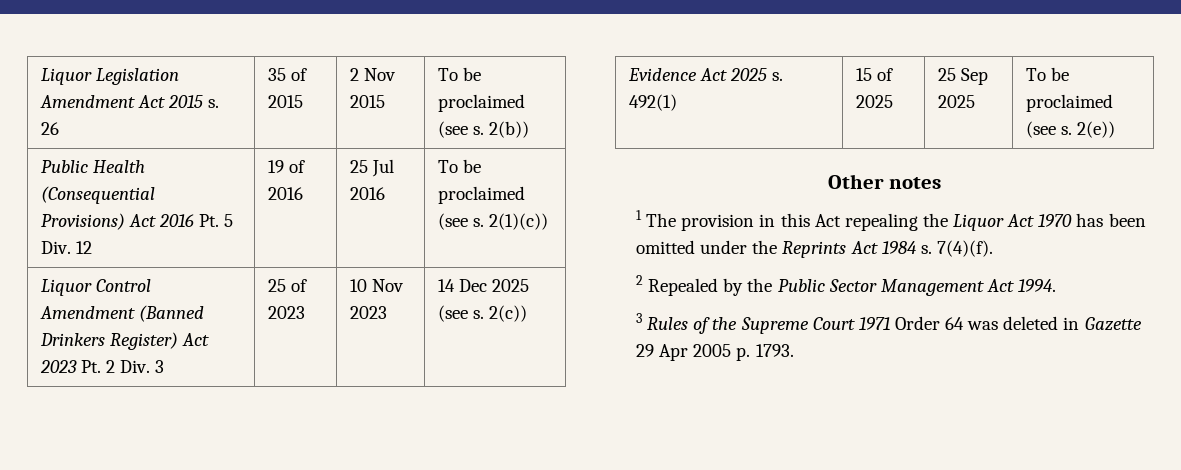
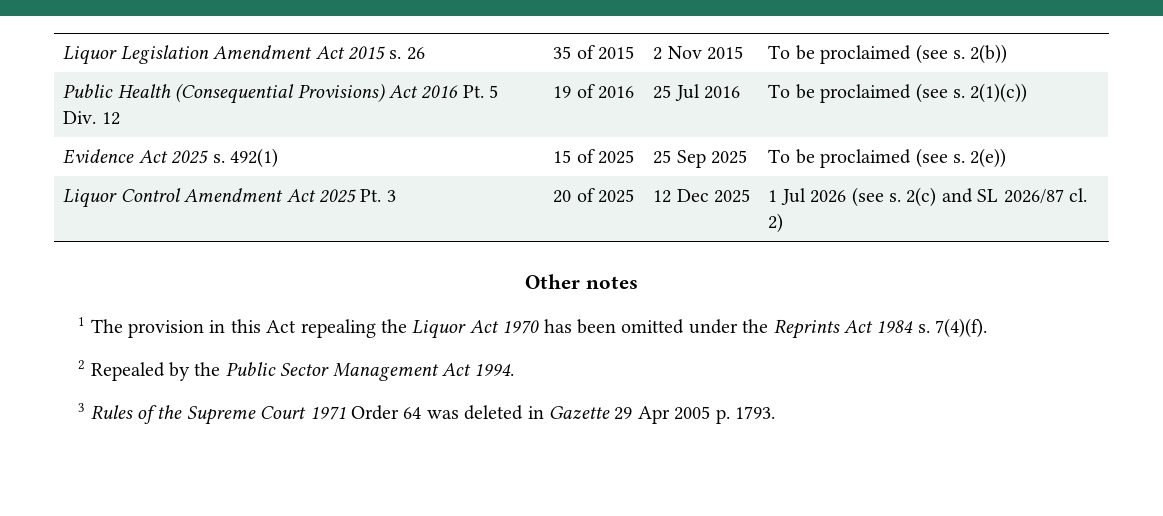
[40,279,151,296] [39,305,204,322] [39,332,209,350] [39,360,165,373] [267,279,307,292] [267,306,305,319] [349,279,404,292] [349,306,387,319] [437,279,529,292] [437,305,527,322] // Liquor Control Amendment (Banned Drinkers Register) Act 2023 Pt. 2 Div. 3 | 25 of 2023 | 10 Nov 2023 | 14 Dec 2025 (see s. 2(c)) -> (1028, 93) none
(1115, 129) none -> [63,188,396,208] [553,188,635,203] [653,189,751,203] [768,187,1088,207] [768,213,784,233] // Liquor Control Amendment Act 2025 Pt. 3 | 20 of 2025 | 12 Dec 2025 | 1 Jul 2026 (see s. 2(c) and SL 2026/87 cl. 2)

